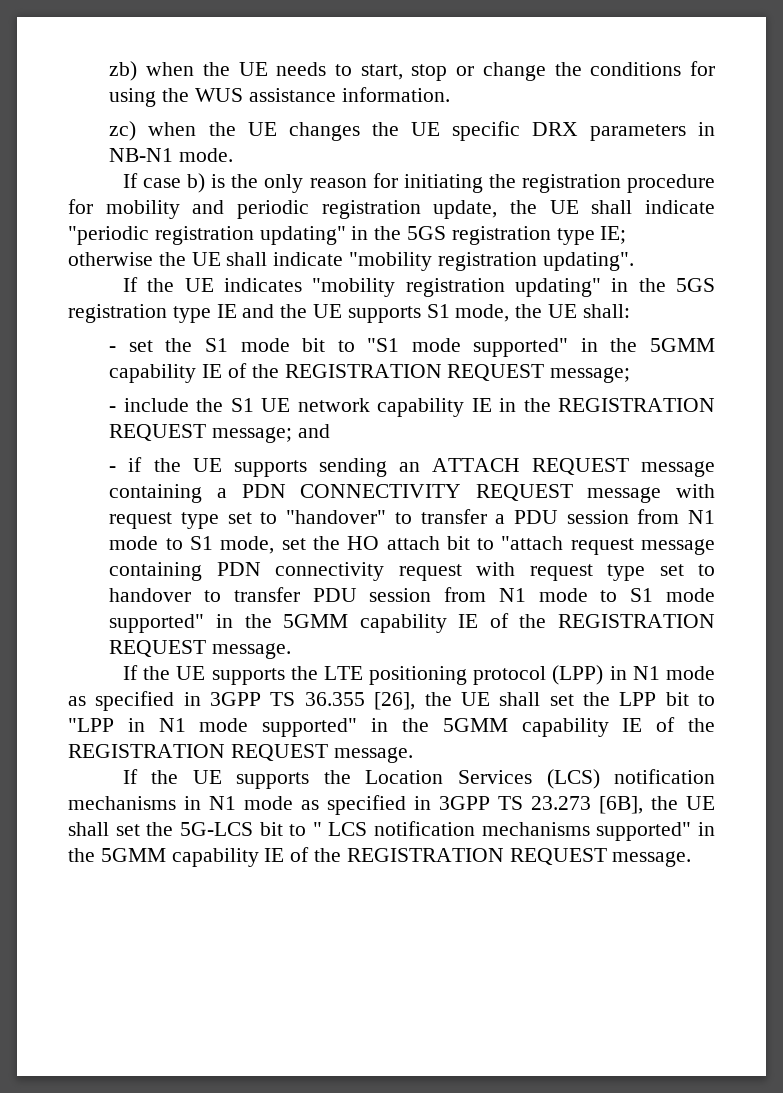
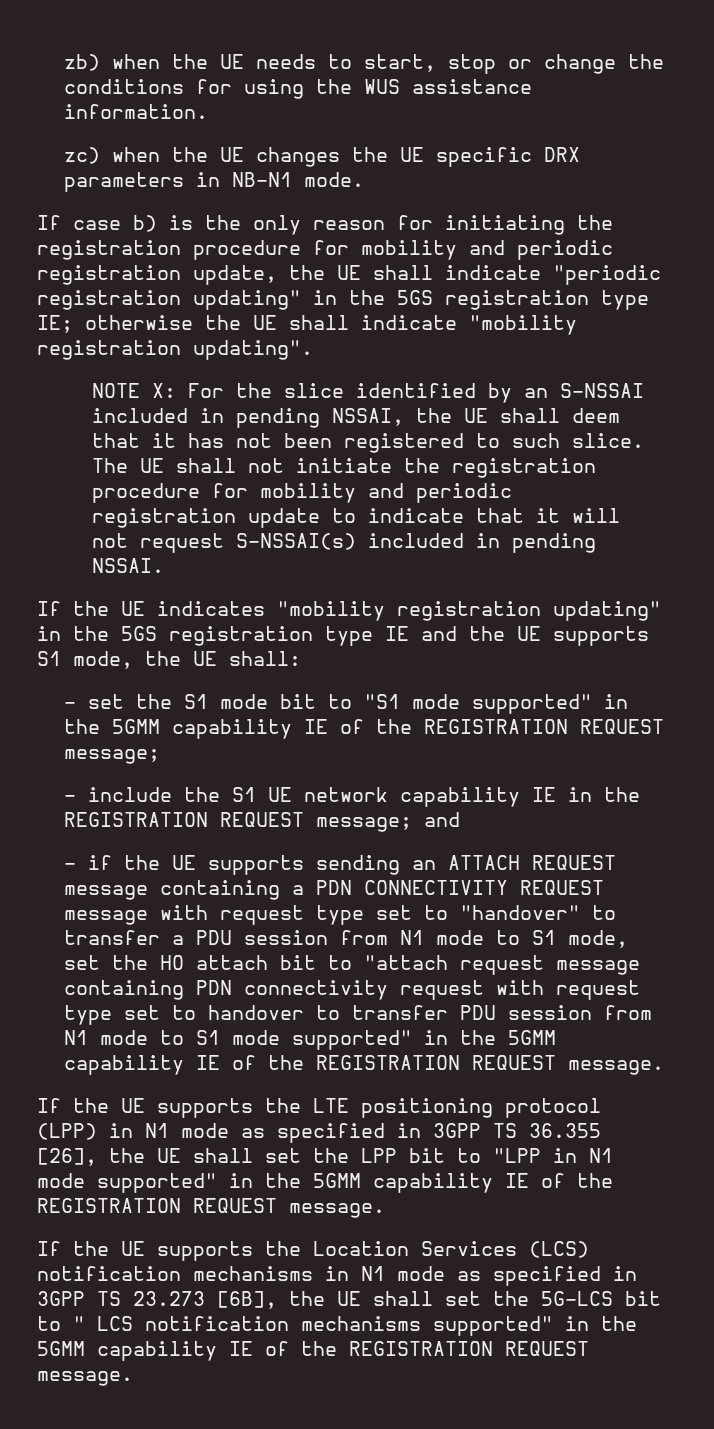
(634, 261) none -> [91,383,644,403] [91,408,620,428] [91,433,644,453] [91,458,596,478] [91,483,512,503] [91,508,620,528] [91,533,596,553] [91,558,164,573] // NOTE X: For the slice identified by an S-NSSAI included in pending NSSAI, the UE shall deem that it has not been registered to such slice. The UE shall not initiate the registration procedure for mobility and periodic registration update to indicate that it will not request S-NSSAI(s) included in pending NSSAI.

